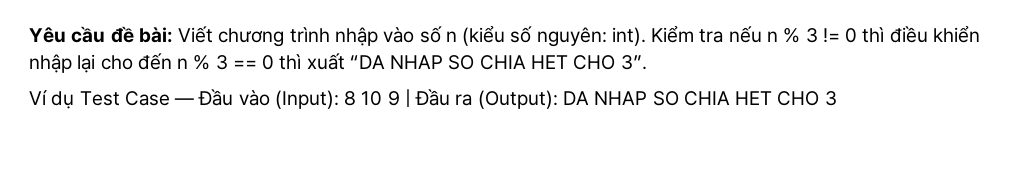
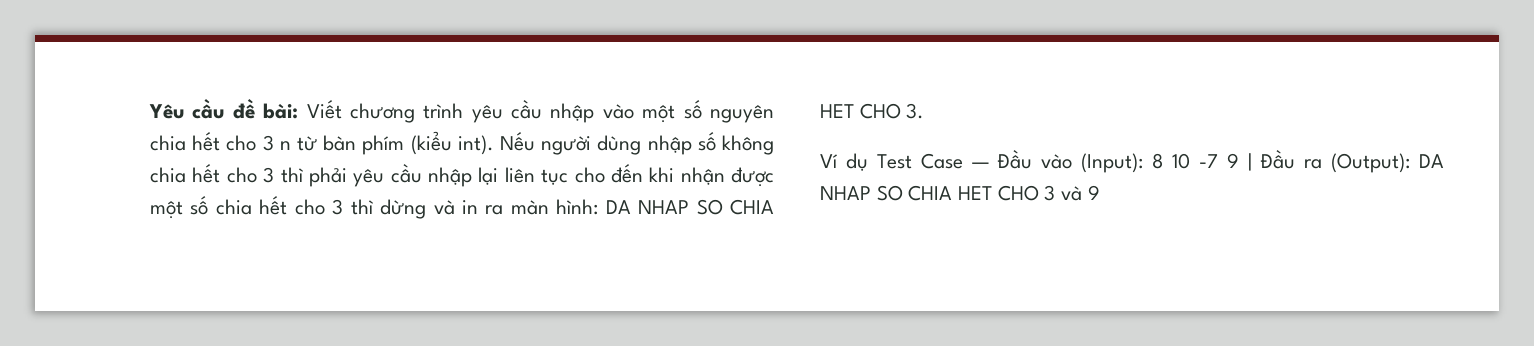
[334,26,980,47] [29,53,647,73] nhập vào số n (kiểu số nguyên: int). Kiểm tra nếu n % 3 != 0 thì điều khiển nhập lại cho đến n % 3 == 0 thì xuất “DA NHAP SO CHIA HET CHO 3”. -> [471,100,774,123] [150,131,774,155] [150,164,774,187] [150,196,774,219] [820,103,925,119] yêu cầu nhập vào một số nguyên chia hết cho 3 n từ bàn phím (kiểu int). Nếu người dùng nhập số không chia hết cho 3 thì phải yêu cầu nhập lại liên tục cho đến khi nhận được một số chia hết cho 3 thì dừng và in ra màn hình: DA NHAP SO CHIA HET CHO 3.
(383, 98) none -> [1199,154,1218,168] -7
(837, 98) none -> [1061,185,1100,201] và 9

